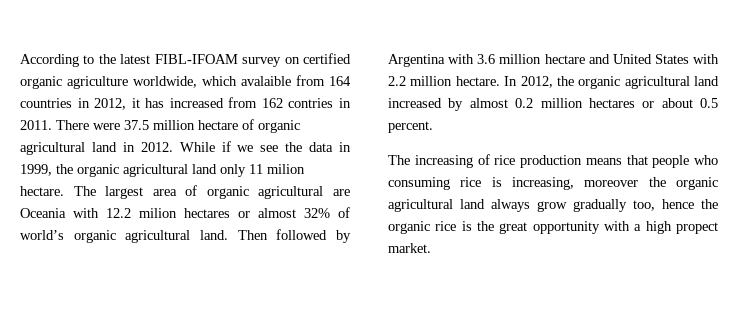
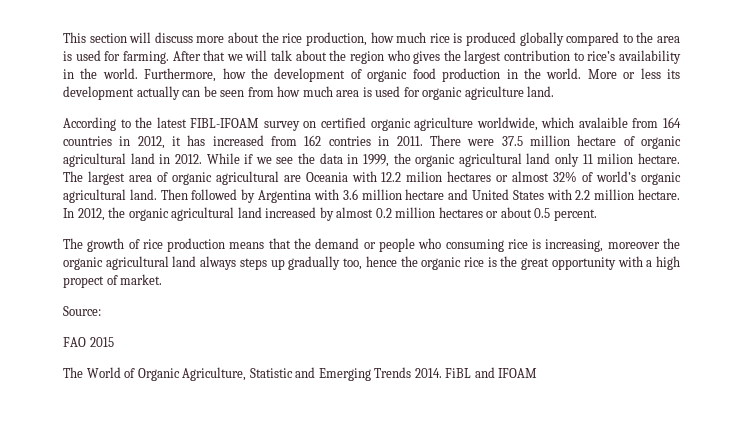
(20, 60) none -> [63,32,680,46] [63,50,682,64] [63,68,680,82] [63,86,555,100] This section will discuss more about the rice production, how much rice is produced globally compared to the area is used for farming. After that we will talk about the region who gives the largest contribution to rice’s availability in the world. Furthermore, how the development of organic food production in the world. More or less its development actually can be seen from how much area is used for organic agriculture land. //
[414,155,473,168] increasing -> [87,238,125,252] growth
(648, 160) none -> [294,238,376,249] the demand or
[537,201,567,212] grow -> [239,258,285,270] steps up
(718, 228) none -> [106,275,118,285] of
(431, 248) none -> [63,306,101,316] [63,337,114,347] [63,367,538,381] // Source: // FAO 2015 // The World of Organic Agriculture, Statistic and Emerging Trends 2014. FiBL and IFOAM

